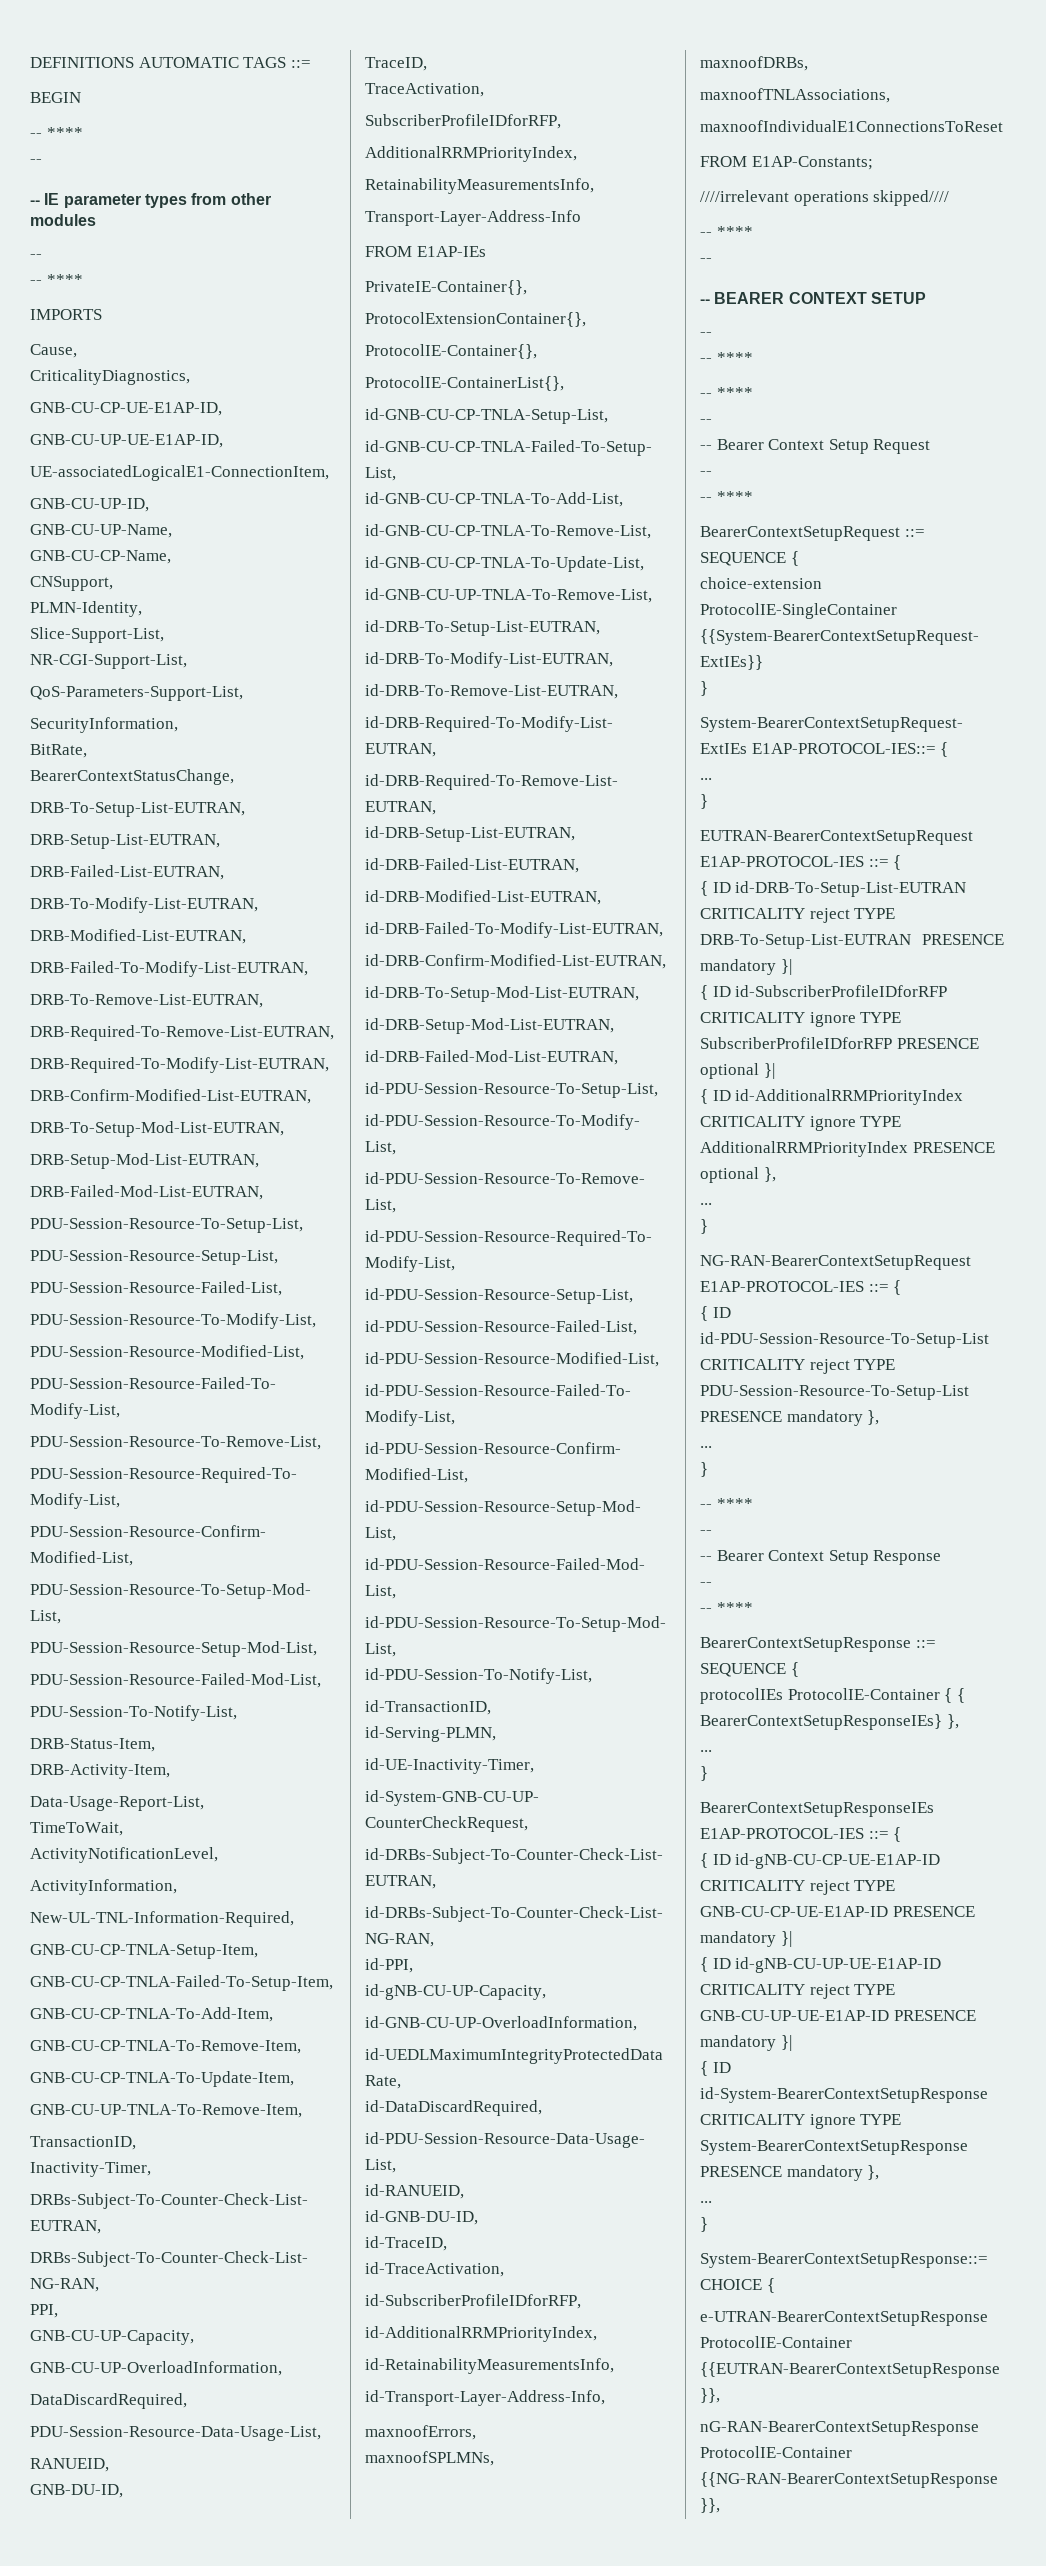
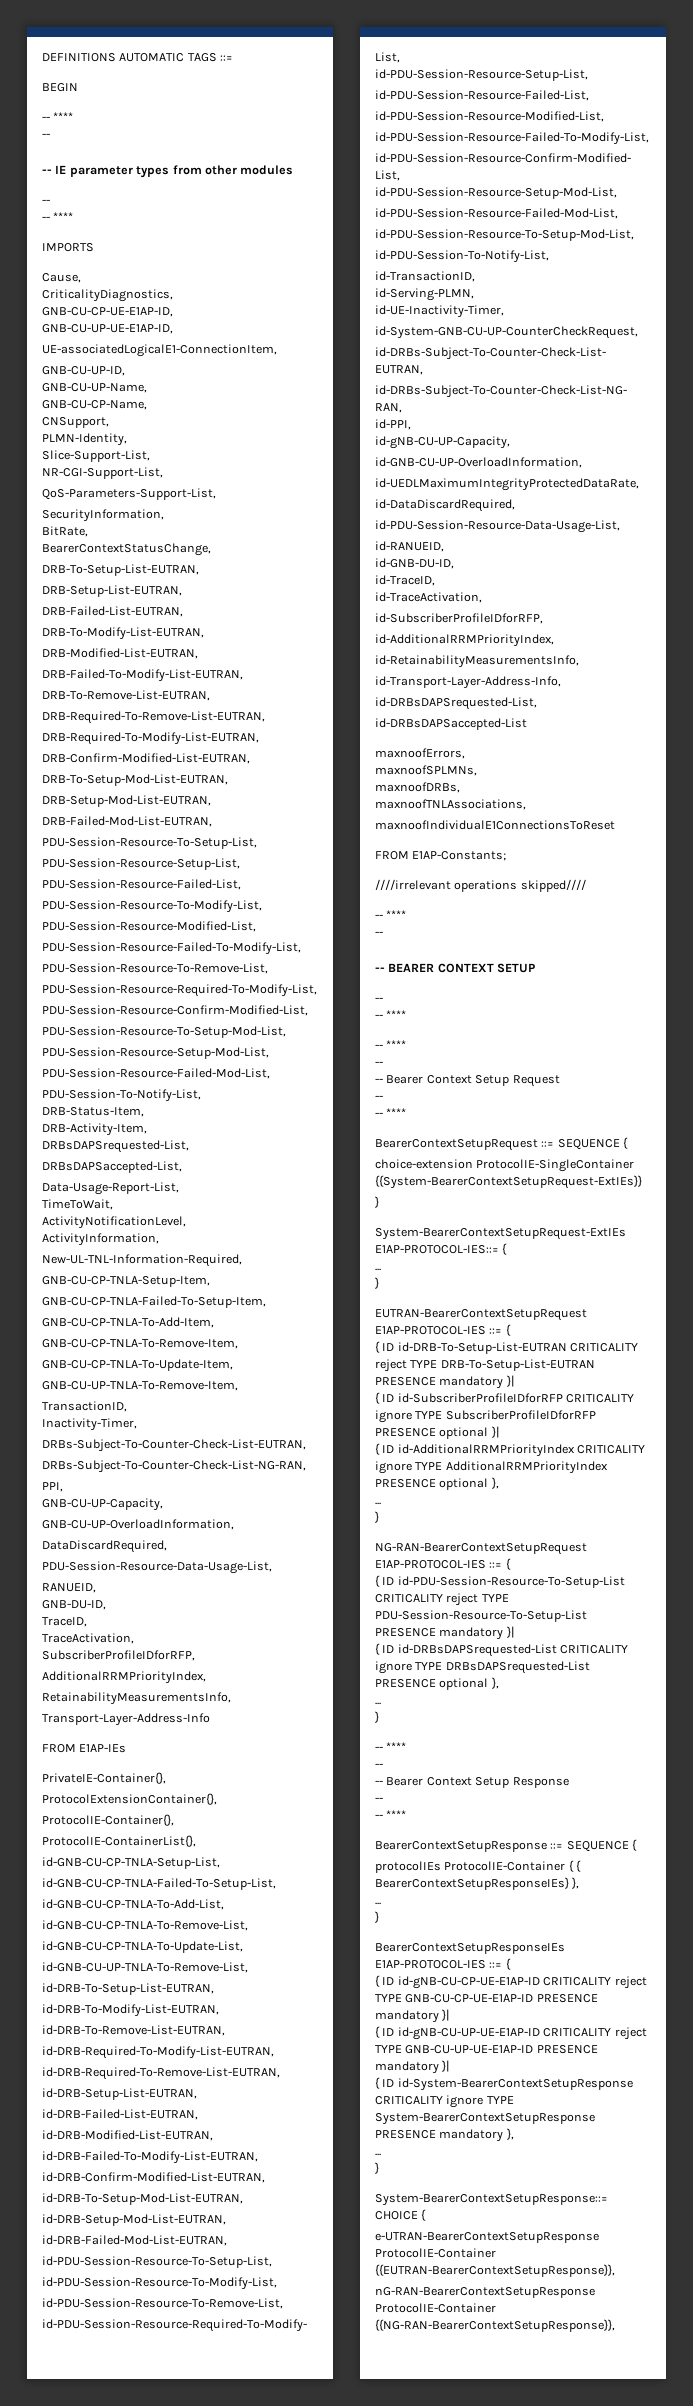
(170, 1771) none -> [42,1140,189,1153] [42,1161,182,1173] // DRBsDAPSrequested-List, // DRBsDAPSaccepted-List,
(605, 2398) none -> [375,697,537,710] [375,718,527,730] // id-DRBsDAPSrequested-List, // id-DRBsDAPSaccepted-List
(863, 1418) none -> [506,1626,515,1638] [375,1643,629,1657] [375,1661,590,1674] [375,1678,489,1690] }| // { ID id-DRBsDAPSrequested-List CRITICALITY ignore TYPE DRBsDAPSrequested-List PRESENCE optional

